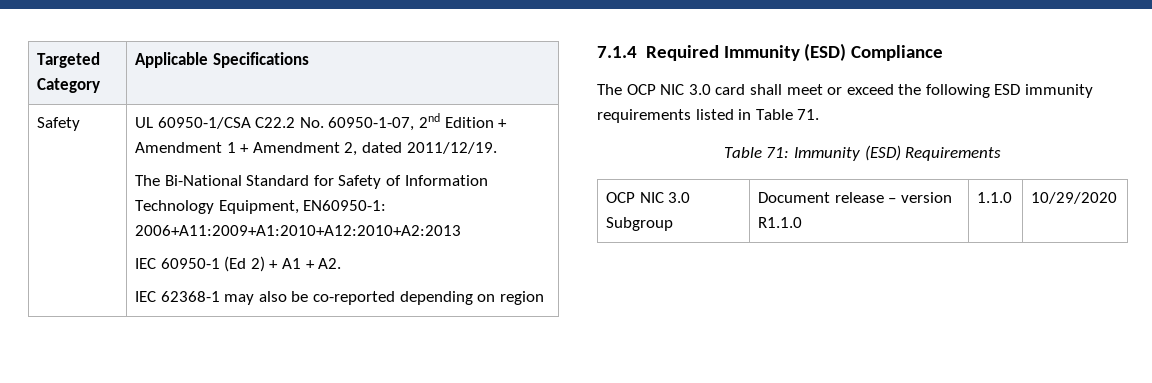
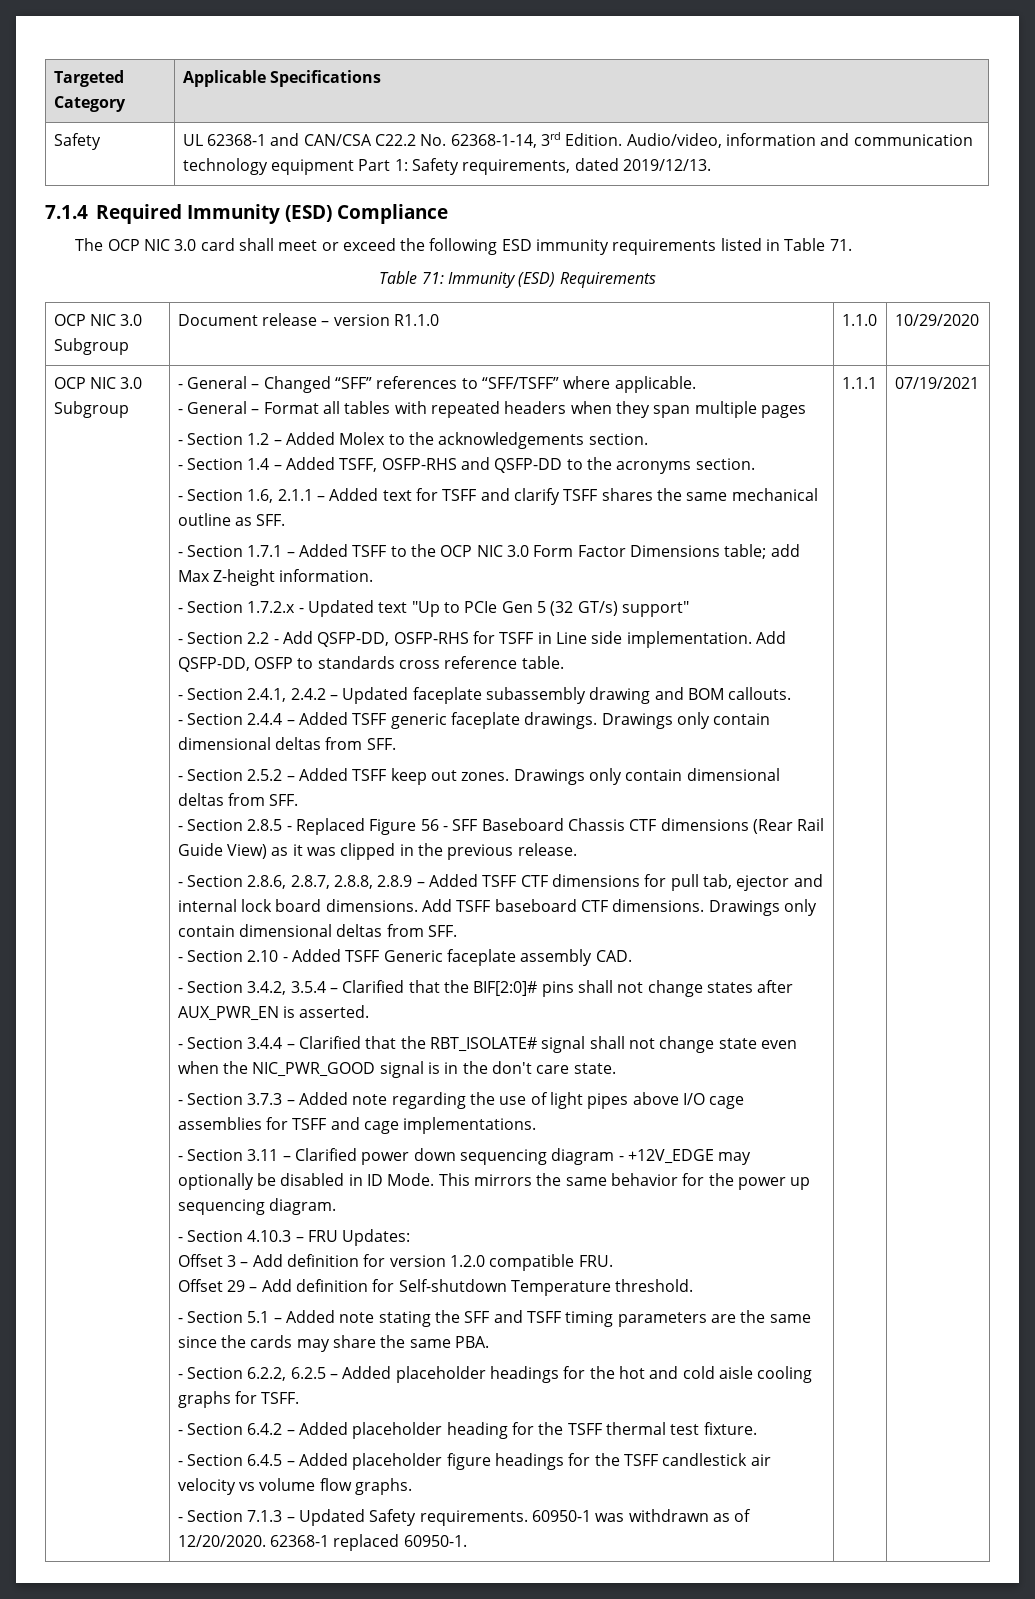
[157,113,508,131] [134,142,497,156] [134,175,488,189] [134,200,387,214] [134,225,461,236] [134,256,342,272] [134,291,544,305] 60950-1/CSA C22.2 No. 60950-1-07, 2nd Edition + Amendment 1 + Amendment 2, dated 2011/12/19. // The Bi-National Standard for Safety of Information Technology Equipment, EN60950-1: 2006+A11:2009+A1:2010+A12:2010+A2:2013 // IEC 60950-1 (Ed 2) + A1 + A2. // IEC 62368-1 may also be co-reported depending on region -> [207,132,973,148] [182,158,711,175] 62368-1 and CAN/CSA C22.2 No. 62368-1-14, 3rd Edition. Audio/video, information and communication technology equipment Part 1: Safety requirements, dated 2019/12/13.
(1117, 198) none -> [53,377,143,389] [53,401,129,418] [177,376,696,393] [177,401,806,418] [177,432,648,449] [177,457,755,474] [177,488,818,505] [177,513,286,526] [177,544,800,559] [177,569,374,586] [177,600,689,617] [177,631,786,648] [177,656,564,672] [177,687,792,704] [177,712,771,729] [177,737,396,750] [177,768,780,785] [177,793,299,806] [177,818,825,835] [177,843,577,860] [177,874,823,891] [177,899,817,916] [177,924,457,937] [177,949,632,966] [177,980,794,997] [177,1005,370,1021] [177,1036,797,1053] [177,1061,616,1078] [177,1092,745,1109] [177,1117,537,1134] [177,1148,752,1165] [177,1173,811,1190] [177,1198,337,1215] [177,1229,411,1246] [177,1254,613,1271] [177,1279,694,1296] [177,1310,811,1327] [177,1335,489,1352] [177,1366,813,1383] [177,1391,300,1408] [177,1422,757,1439] [177,1453,771,1470] [177,1478,412,1495] [177,1509,752,1526] [177,1534,467,1551] [841,377,877,389] [894,377,979,389] // OCP NIC 3.0 Subgroup | - General – Changed “SFF” references to “SFF/TSFF” where applicable. // - General – Format all tables with repeated headers when they span multiple pages // - Section 1.2 – Added Molex to the acknowledgements section. // - Section 1.4 – Added TSFF, OSFP-RHS and QSFP-DD to the acronyms section. // - Section 1.6, 2.1.1 – Added text for TSFF and clarify TSFF shares the same mechanical outline as SFF. // - Section 1.7.1 – Added TSFF to the OCP NIC 3.0 Form Factor Dimensions table; add Max Z-height information. // - Section 1.7.2.x - Updated text "Up to PCIe Gen 5 (32 GT/s) support" // - Section 2.2 - Add QSFP-DD, OSFP-RHS for TSFF in Line side implementation. Add QSFP-DD, OSFP to standards cross reference table. // - Section 2.4.1, 2.4.2 – Updated faceplate subassembly drawing and BOM callouts. // - Section 2.4.4 – Added TSFF generic faceplate drawings. Drawings only contain dimensional deltas from SFF. // - Section 2.5.2 – Added TSFF keep out zones. Drawings only contain dimensional deltas from SFF. // - Section 2.8.5 - Replaced Figure 56 - SFF Baseboard Chassis CTF dimensions (Rear Rail Guide View) as it was clipped in the previous release. // - Section 2.8.6, 2.8.7, 2.8.8, 2.8.9 – Added TSFF CTF dimensions for pull tab, ejector and internal lock board dimensions. Add TSFF baseboard CTF dimensions. Drawings only contain dimensional deltas from SFF. // - Section 2.10 - Added TSFF Generic faceplate assembly CAD. // - Section 3.4.2, 3.5.4 – Clarified that the BIF[2:0]# pins shall not change states after AUX_PWR_EN is asserted. // - Section 3.4.4 – Clarified that the RBT_ISOLATE# signal shall not change state even when the NIC_PWR_GOOD signal is in the don't care state. // - Section 3.7.3 – Added note regarding the use of light pipes above I/O cage assemblies for TSFF and cage implementations. // - Section 3.11 – Clarified power down sequencing diagram - +12V_EDGE may optionally be disabled in ID Mode. This mirrors the same behavior for the power up sequencing diagram. // - Section 4.10.3 – FRU Updates: // Offset 3 – Add definition for version 1.2.0 compatible FRU. // Offset 29 – Add definition for Self-shutdown Temperature threshold. // - Section 5.1 – Added note stating the SFF and TSFF timing parameters are the same since the cards may share the same PBA. // - Section 6.2.2, 6.2.5 – Added placeholder headings for the hot and cold aisle cooling graphs for TSFF. // - Section 6.4.2 – Added placeholder heading for the TSFF thermal test fixture. // - Section 6.4.5 – Added placeholder figure headings for the TSFF candlestick air velocity vs volume flow graphs. // - Section 7.1.3 – Updated Safety requirements. 60950-1 was withdrawn as of 12/20/2020. 62368-1 replaced 60950-1. | 1.1.1 | 07/19/2021

